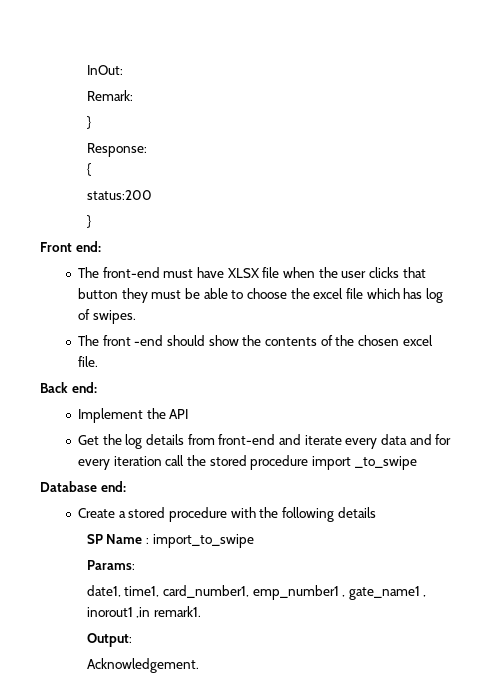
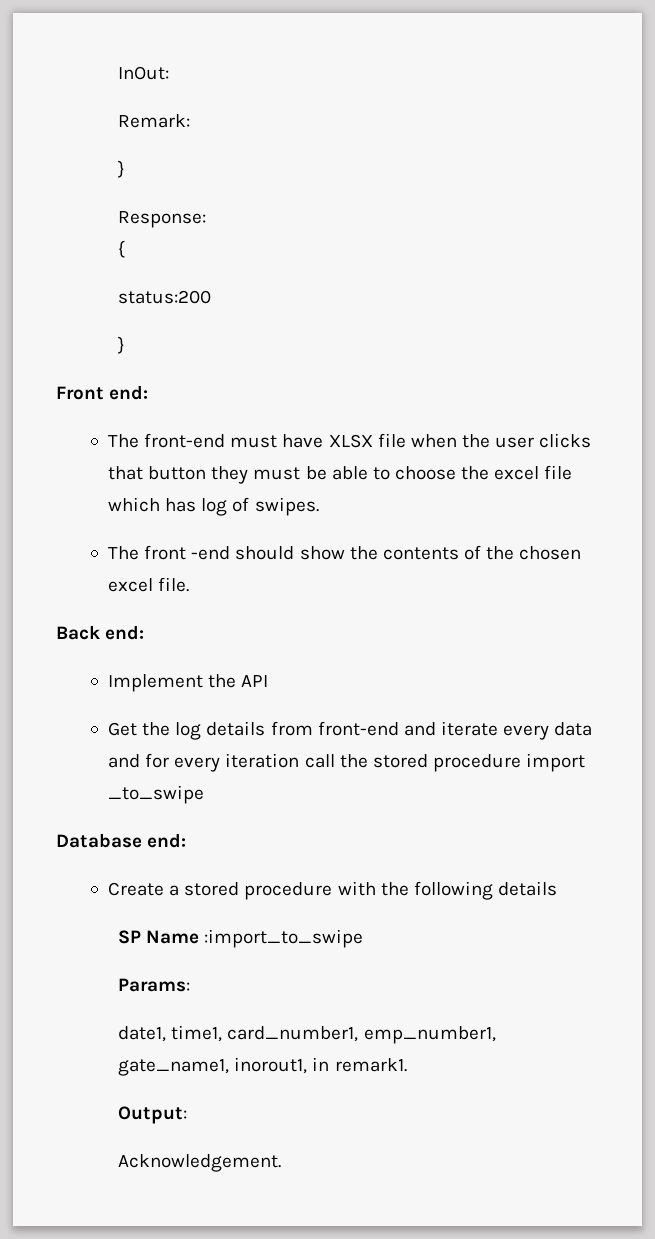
[145,534,254,548] : import_to_swipe -> [204,929,364,948] :import_to_swipe
[252,585,427,600] [86,607,151,618] emp_number1 , gate_name1 , inorout1 ,in -> [363,1026,496,1044] [118,1057,330,1076] emp_number1, gate_name1, inorout1, in

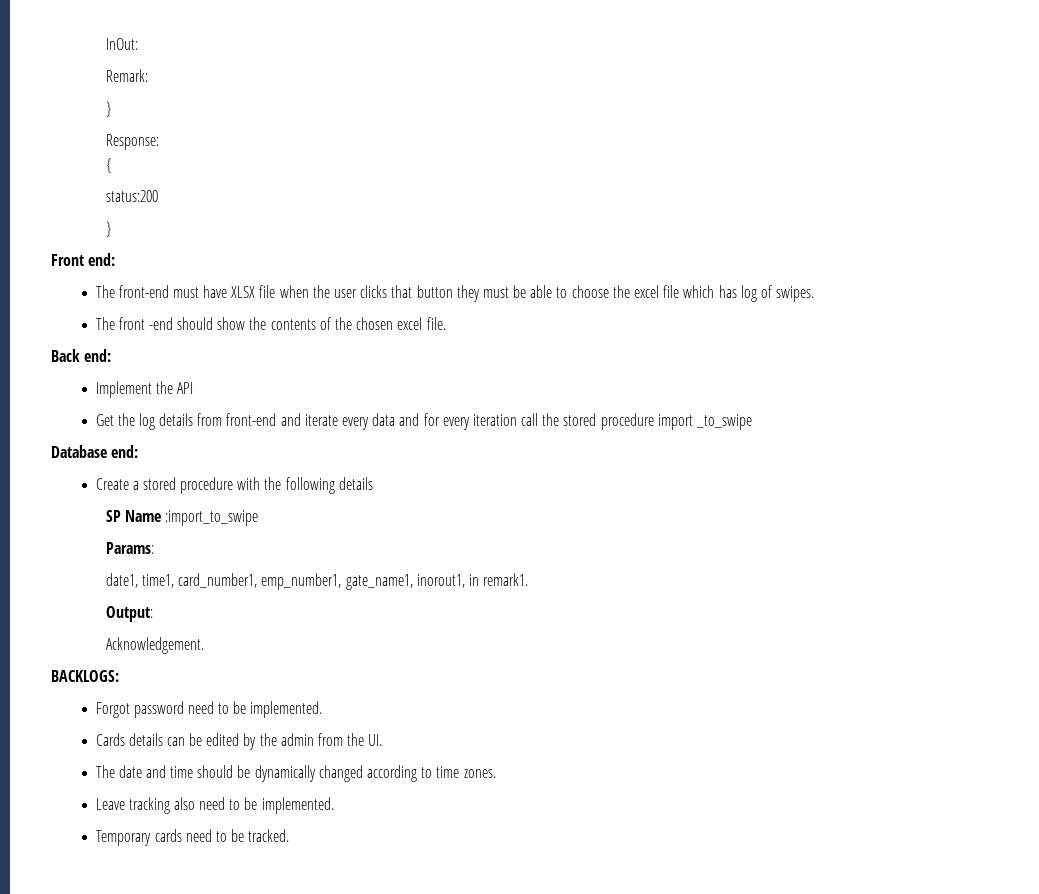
(282, 1163) none -> [51,670,119,682] [95,701,323,718] [95,733,383,750] [95,765,496,782] [95,797,334,814] [95,829,290,846] // BACKLOGS: // Forgot password need to be implemented. // Cards details can be edited by the admin from the UI. // The date and time should be dynamically changed according to time zones. // Leave tracking also need to be implemented. // Temporary cards need to be tracked.

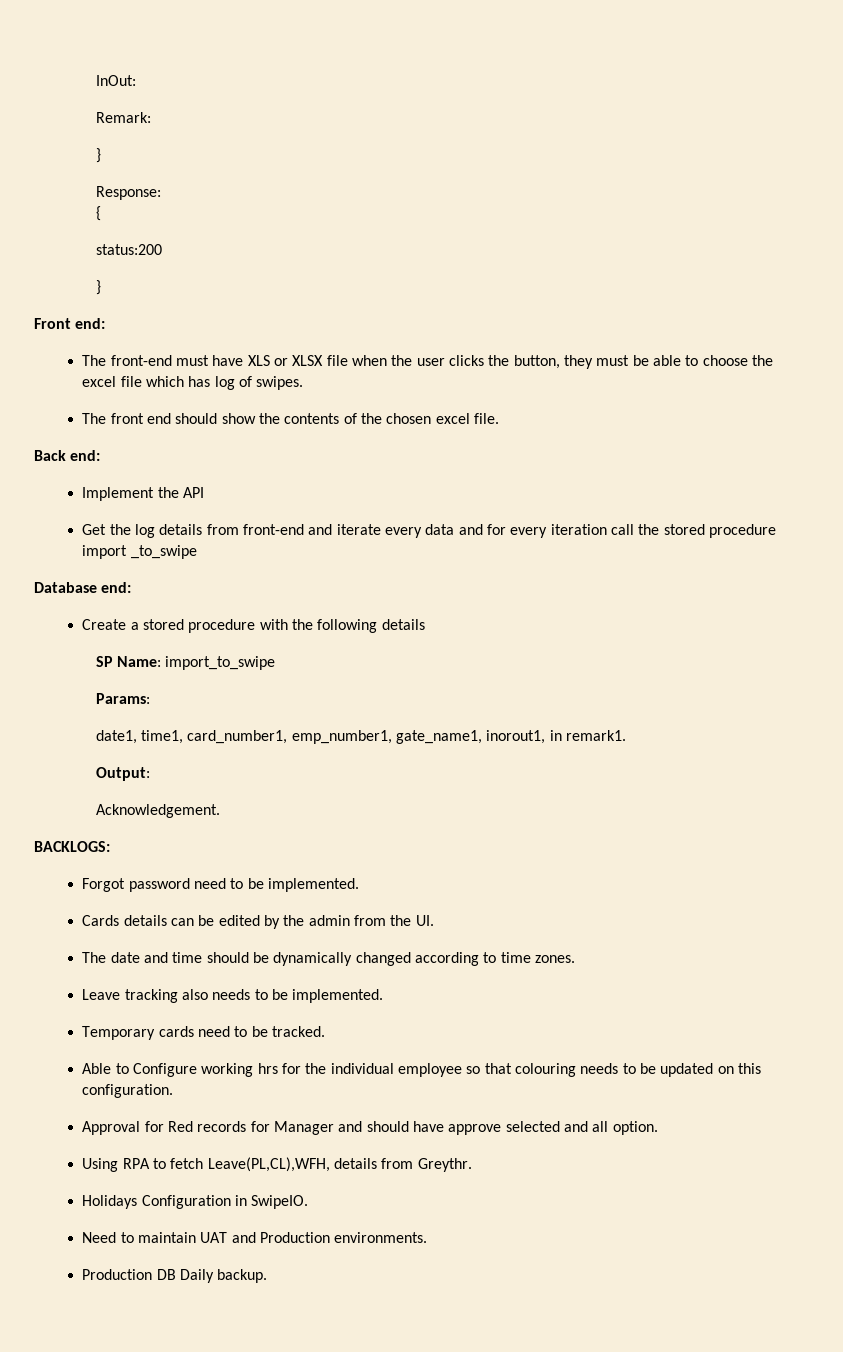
(228, 291) none -> [247,355,289,366] XLS or
[391,285,453,298] that button -> [488,355,560,369] the button,
[148,317,173,330] -end -> [147,413,172,424] end
[125,510,259,526] Name :import_to_swipe -> [117,656,276,670] Name: import_to_swipe
[199,797,226,810] need -> [212,989,251,1000] needs
(290, 835) none -> [82,1063,761,1077] [82,1084,174,1098] [82,1121,658,1135] [82,1157,472,1172] [82,1195,309,1209] [82,1232,428,1243] [82,1269,268,1283] // Able to Configure working hrs for the individual employee so that colouring needs to be updated on this configuration. // Approval for Red records for Manager and should have approve selected and all option. // Using RPA to fetch Leave(PL,CL),WFH, details from Greythr. // Holidays Configuration in SwipeIO. // Need to maintain UAT and Production environments. // Production DB Daily backup.

